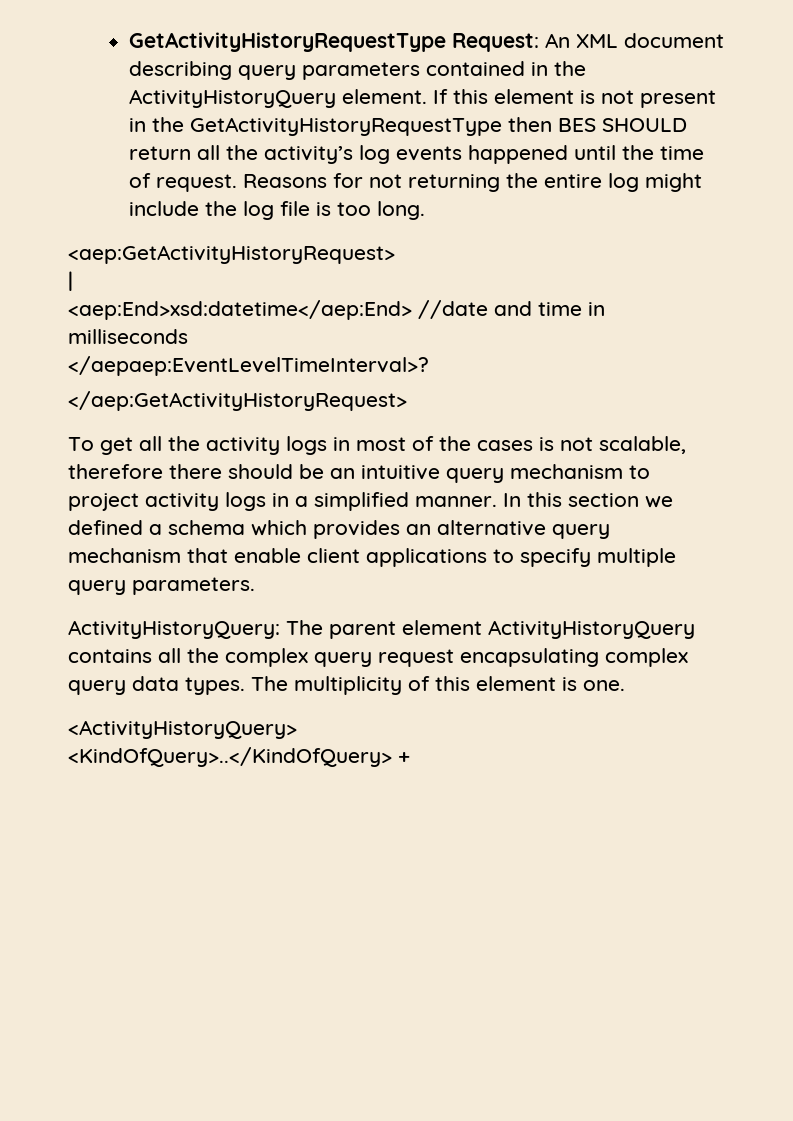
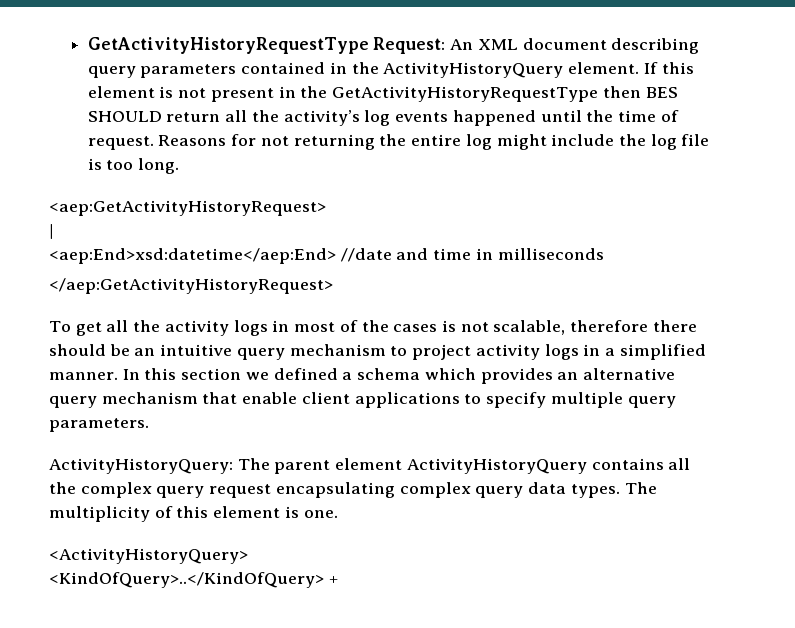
[68,356,429,376] // </aepaep:EventLevelTimeInterval>? -> (604, 254) none

